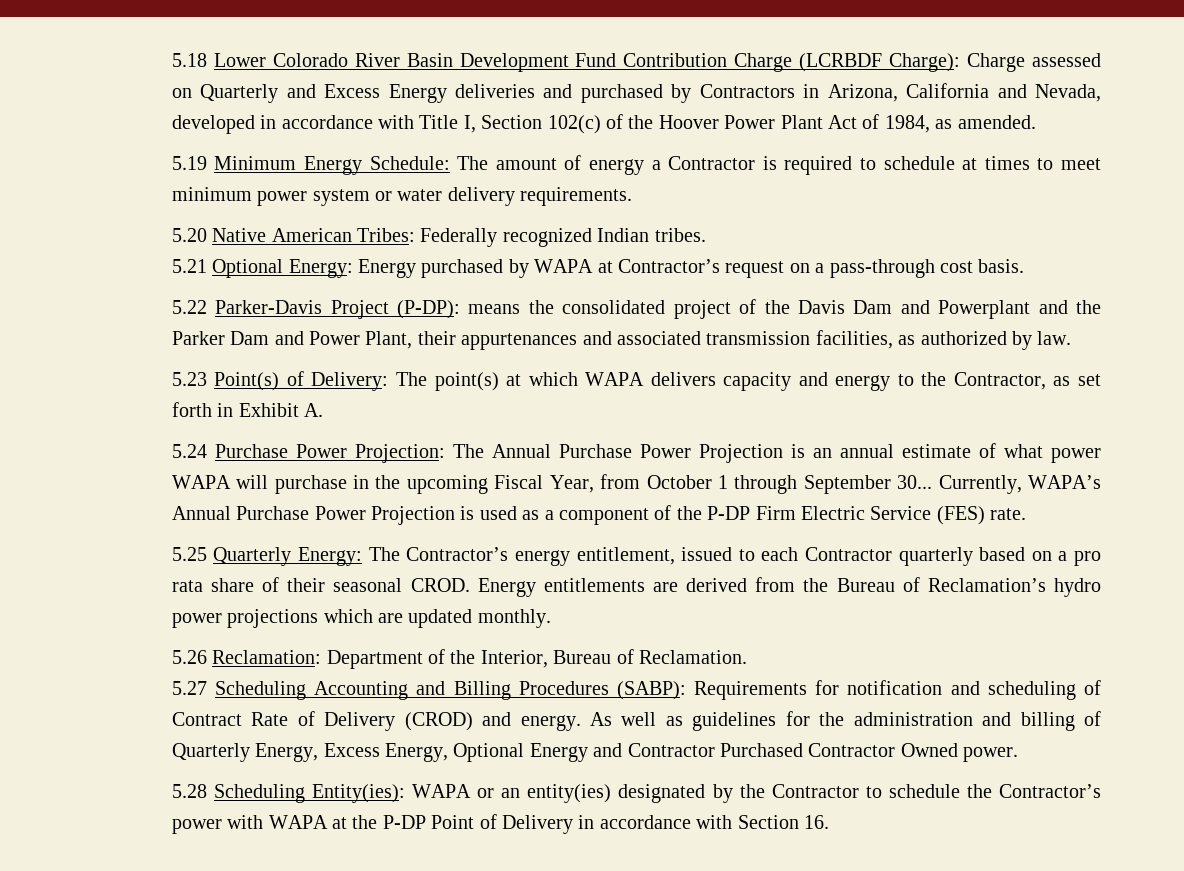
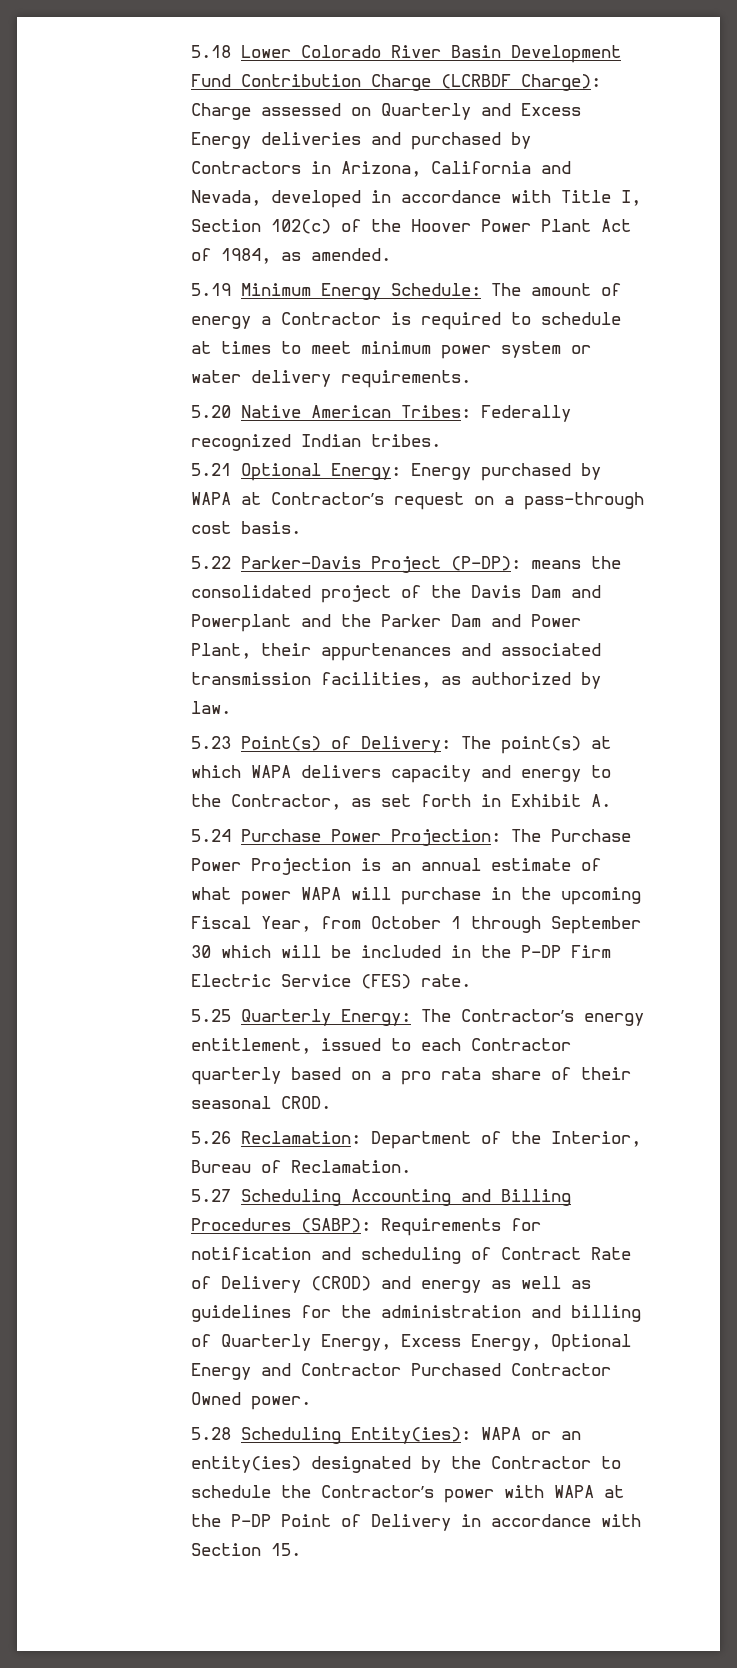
[491,444,551,458] Annual -> (542, 835) none
[897,475,1101,494] [171,505,672,525] 30... Currently, WAPA’s Annual Purchase Power Projection is used as a component of -> [191,945,472,958] 30 which will be included in
[477,577,1101,597] [171,609,551,628] Energy entitlements are derived from the Bureau of Reclamation’s hydro power projections which are updated monthly. -> (332, 1102) none
[520,712,612,731] energy. As -> [421,1280,512,1293] energy as
[804,815,830,829] 16. -> [271,1543,302,1556] 15.

